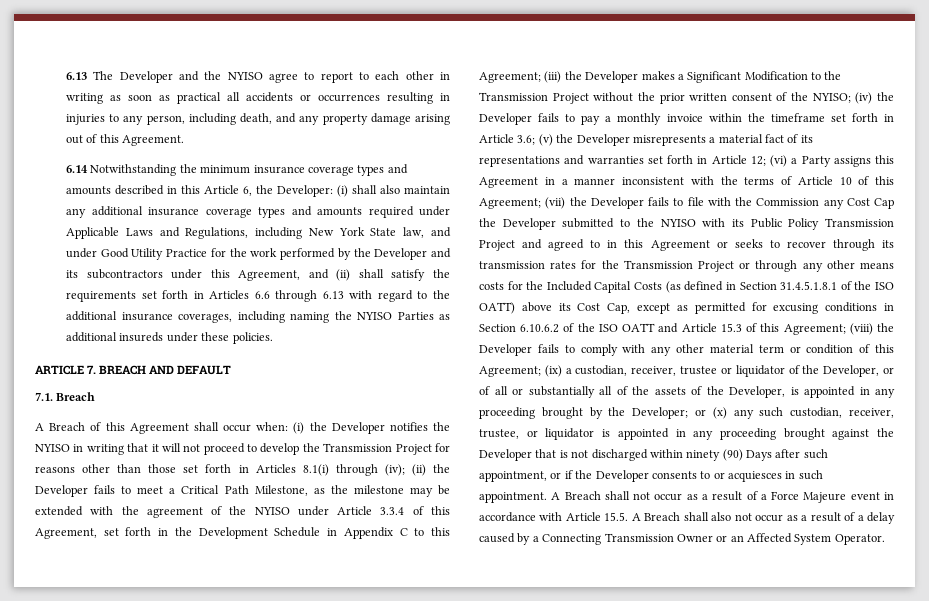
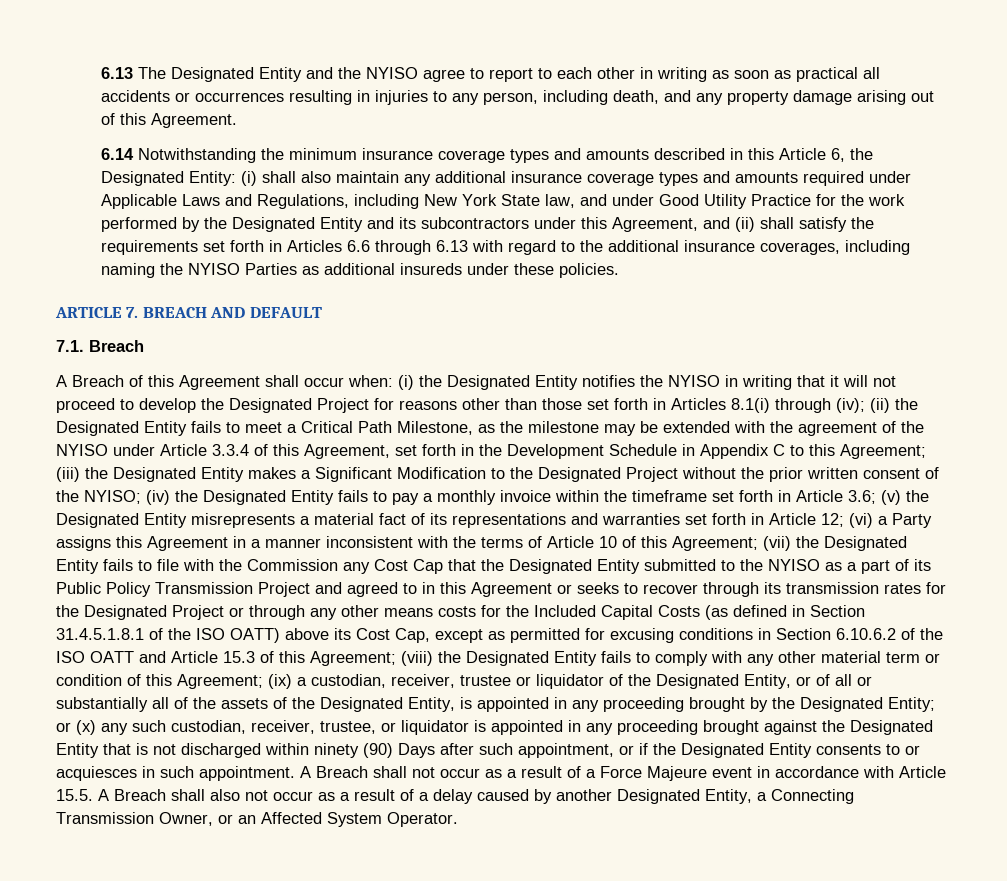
[119,71,173,83] Developer -> [171,67,303,82] Designated Entity
[277,185,334,197] Developer: -> [101,171,237,186] Designated Entity:
[374,248,428,260] Developer -> [232,217,364,232] Designated Entity
[331,422,385,434] Developer -> [447,375,578,390] Designated Entity
[323,443,393,452] Transmission -> [229,398,312,413] Designated
[35,485,88,497] Developer -> [56,421,187,436] Designated Entity
[585,71,639,83] Developer -> [113,467,244,482] Designated Entity
[479,92,548,101] Transmission -> [538,467,621,482] Designated
[479,113,532,125] Developer -> [203,490,334,505] Designated Entity
[576,134,630,146] Developer -> [56,513,187,528] Designated Entity
[590,197,644,209] Developer -> [824,536,907,551] [56,559,99,574] Designated Entity
[479,218,726,230] the Developer submitted to the NYISO with -> [448,559,909,574] that the Designated Entity submitted to the NYISO as a part of
[623,260,693,269] Transmission -> [84,605,167,620] Designated
[479,344,532,356] Developer -> [466,651,597,666] Designated Entity
[823,365,880,377] Developer, -> [656,674,791,689] Designated Entity,
[729,386,785,398] Developer, -> [320,697,455,712] Designated Entity,
[632,407,689,419] Developer; -> [800,697,935,712] Designated Entity;
[479,449,532,461] Developer -> [850,720,933,735] [56,743,99,758] Designated Entity
[595,470,649,482] Developer -> [681,743,812,758] Designated Entity
(531, 539) none -> [556,789,752,804] another Designated Entity,
[676,534,713,542] Owner -> [159,812,213,826] Owner,

